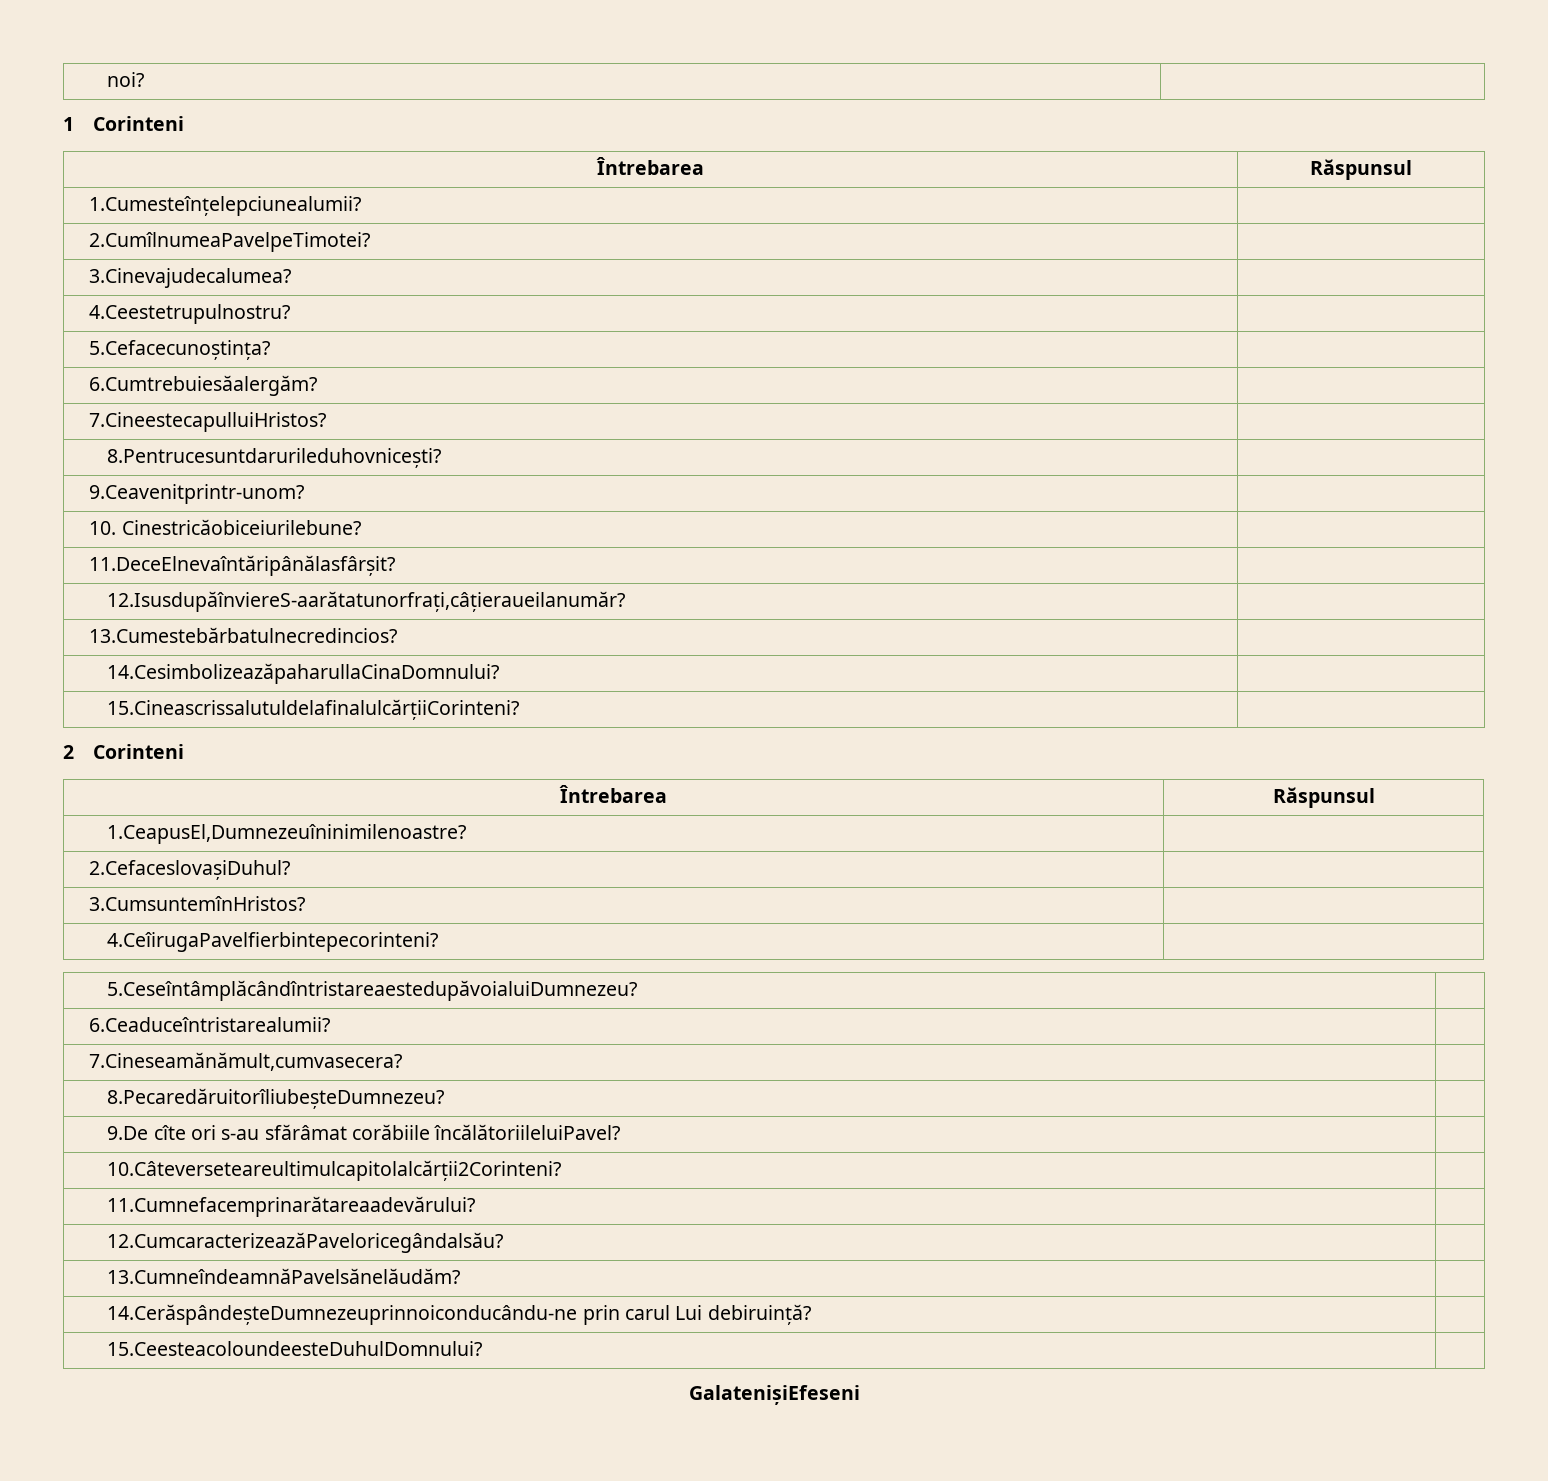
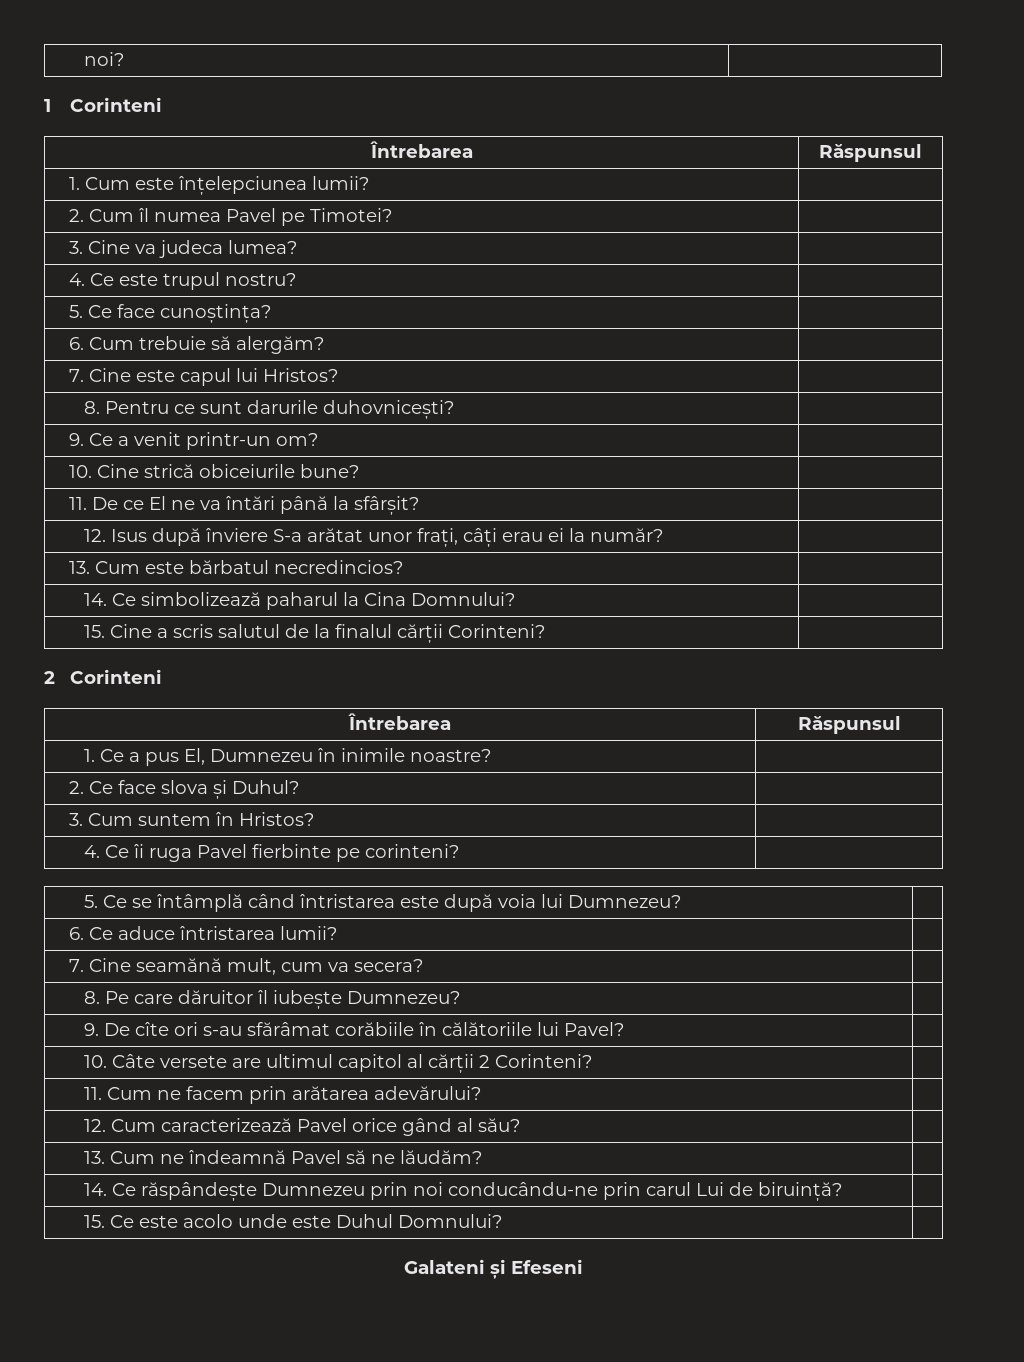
[89,196,362,216] [89,232,371,252] [89,268,292,288] [89,304,291,324] [89,340,271,360] [89,375,318,396] [89,412,327,432] [107,448,442,468] [89,484,305,504] [89,519,361,535] [89,555,396,576] [107,591,626,612] [89,627,398,643] [107,663,500,684] [107,699,520,720] [63,744,184,759] [559,785,667,803] [1272,787,1375,808] [107,824,467,844] [89,860,291,880] [89,896,306,911] [107,932,439,952] [107,980,638,1001] [89,1017,331,1032] [89,1052,403,1071] [107,1088,445,1109] [107,1126,149,1140] 1.Cumesteînțelepciunealumii? | // 2.CumîlnumeaPavelpeTimotei? | // 3.Cinevajudecalumea? | // 4.Ceestetrupulnostru? | // 5.Cefacecunoștința? | // 6.Cumtrebuiesăalergăm? | // 7.CineestecapulluiHristos? | // 8.Pentrucesuntdarurileduhovnicești? | // 9.Ceavenitprintr-unom? | // 10. Cinestricăobiceiurilebune? | // 11.DeceElnevaîntăripânălasfârșit? | // 12.IsusdupăînviereS-aarătatunorfrați,câțieraueilanumăr? | // 13.Cumestebărbatulnecredincios? | // 14.CesimbolizeazăpaharullaCinaDomnului? | // 15.CineascrissalutuldelafinalulcărțiiCorinteni? | // 2 Corinteni // Întrebarea | Răspunsul // 1.CeapusEl,Dumnezeuîninimilenoastre? | // 2.CefaceslovașiDuhul? | // 3.CumsuntemînHristos? | // 4.CeîirugaPavelfierbintepecorinteni? | // 5.CeseîntâmplăcândîntristareaestedupăvoialuiDumnezeu? | // 6.Ceaduceîntristarealumii? | // 7.Cineseamănămult,cumvasecera? | // 8.PecaredăruitorîliubeșteDumnezeu? | // 9.De -> [68,176,369,195] [68,208,392,226] [68,240,297,258] [68,272,296,290] [68,304,271,323] [68,336,324,354] [68,368,338,386] [84,400,455,419] [68,432,318,450] [68,464,359,478] [68,496,419,515] [84,528,664,547] [68,560,403,574] [84,592,516,610] [84,624,546,643] [44,669,162,684] [348,713,451,730] [797,716,901,734] [84,748,492,766] [68,780,299,799] [68,812,314,826] [84,844,460,862] [84,894,682,912] [68,926,337,940] [68,958,423,975] [84,990,461,1009] [84,1023,131,1036] 1. Cum este înțelepciunea lumii? | // 2. Cum îl numea Pavel pe Timotei? | // 3. Cine va judeca lumea? | // 4. Ce este trupul nostru? | // 5. Ce face cunoștința? | // 6. Cum trebuie să alergăm? | // 7. Cine este capul lui Hristos? | // 8. Pentru ce sunt darurile duhovnicești? | // 9. Ce a venit printr-un om? | // 10. Cine strică obiceiurile bune? | // 11. De ce El ne va întări până la sfârșit? | // 12. Isus după înviere S-a arătat unor frați, câți erau ei la număr? | // 13. Cum este bărbatul necredincios? | // 14. Ce simbolizează paharul la Cina Domnului? | // 15. Cine a scris salutul de la finalul cărții Corinteni? | // 2 Corinteni // Întrebarea | Răspunsul // 1. Ce a pus El, Dumnezeu în inimile noastre? | // 2. Ce face slova și Duhul? | // 3. Cum suntem în Hristos? | // 4. Ce îi ruga Pavel fierbinte pe corinteni? | // 5. Ce se întâmplă când întristarea este după voia lui Dumnezeu? | // 6. Ce aduce întristarea lumii? | // 7. Cine seamănă mult, cum va secera? | // 8. Pe care dăruitor îl iubește Dumnezeu? | // 9. De
[434,1124,621,1140] [107,1160,562,1181] [107,1196,476,1217] [107,1232,504,1253] [107,1268,461,1284] [107,1304,811,1325] [107,1341,483,1356] [688,1385,860,1405] încălătoriileluiPavel? | // 10.Câteverseteareultimulcapitolalcărții2Corinteni? | // 11.Cumnefacemprinarătareaadevărului? | // 12.CumcaracterizeazăPaveloricegândalsău? | // 13.CumneîndeamnăPavelsănelăudăm? | // 14.CerăspândeșteDumnezeuprinnoiconducându-ne prin carul Lui debiruință? | // 15.CeesteacoloundeesteDuhulDomnului? | // GalatenișiEfeseni -> [418,1022,625,1036] [84,1054,593,1073] [84,1086,482,1104] [84,1118,521,1136] [84,1150,483,1164] [84,1182,843,1201] [84,1214,503,1228] [404,1259,583,1279] în călătoriile lui Pavel? | // 10. Câte versete are ultimul capitol al cărții 2 Corinteni? | // 11. Cum ne facem prin arătarea adevărului? | // 12. Cum caracterizează Pavel orice gând al său? | // 13. Cum ne îndeamnă Pavel să ne lăudăm? | // 14. Ce răspândește Dumnezeu prin noi conducându-ne prin carul Lui de biruință? | // 15. Ce este acolo unde este Duhul Domnului? | // Galateni și Efeseni

